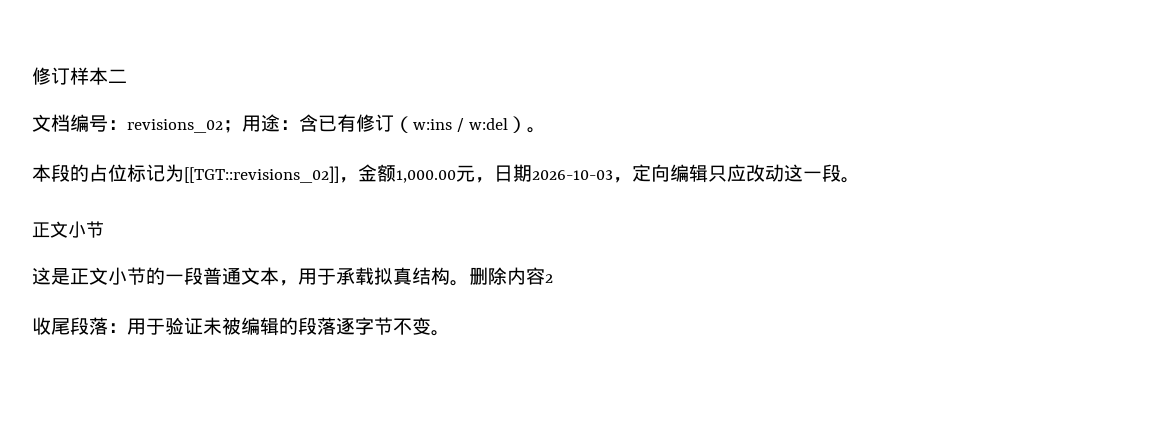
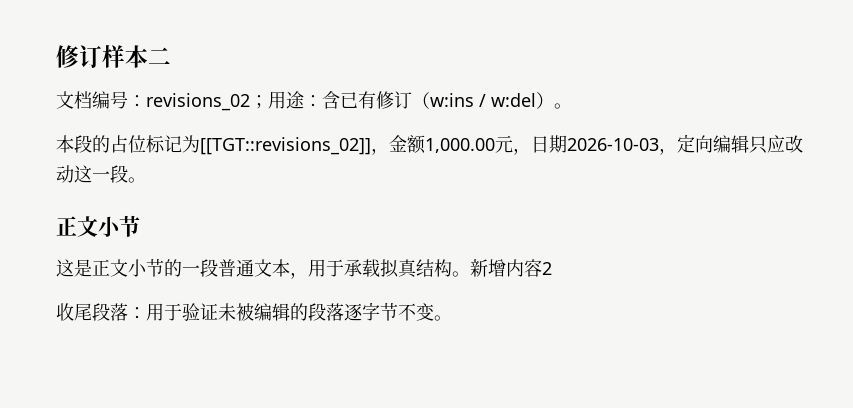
[469,267,507,285] 删除 -> [470,259,506,277] 新增

